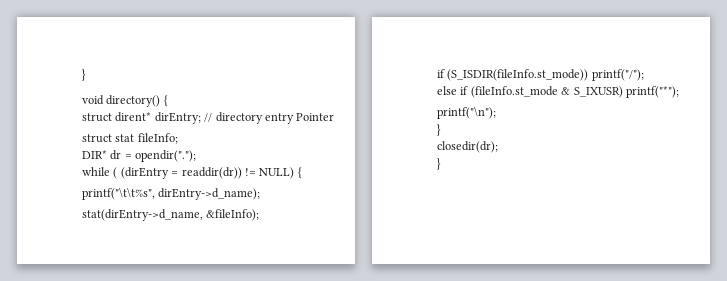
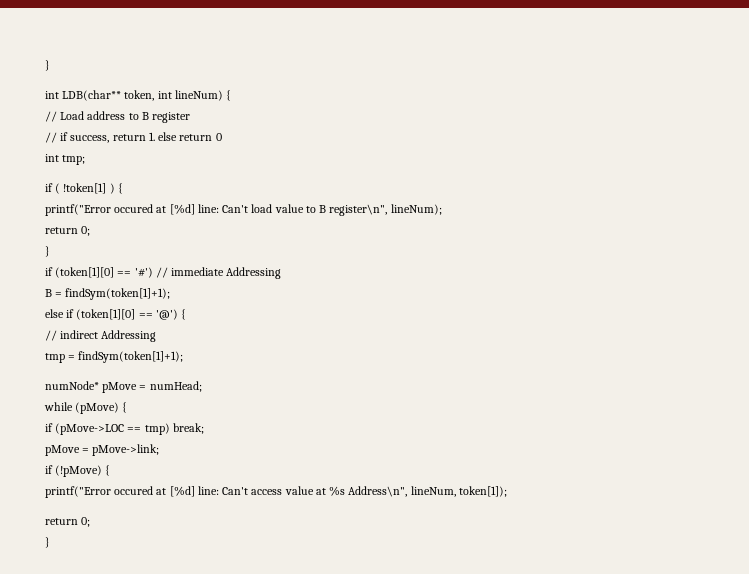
[82,69,86,81] [82,95,168,107] [82,112,335,124] [82,133,178,144] [82,150,197,162] [82,167,302,179] [82,187,261,200] [82,209,260,221] [437,69,644,81] [437,86,679,98] [437,106,496,119] [437,124,441,136] [437,141,498,153] [437,158,441,170] } // void directory() { // struct dirent* dirEntry; // directory entry Pointer // struct stat fileInfo; // DIR* dr = opendir("."); // while ( (dirEntry = readdir(dr)) != NULL) { // printf("\t\t%s", dirEntry->d_name); // stat(dirEntry->d_name, &fileInfo); // if (S_ISDIR(fileInfo.st_mode)) printf("/"); // else if (fileInfo.st_mode & S_IXUSR) printf("*"); // printf("\n"); // } // closedir(dr); // } -> [45,60,50,71] [45,90,232,101] [45,111,191,123] [45,132,222,143] [45,154,86,165] [45,183,123,194] [45,204,442,216] [45,226,91,236] [45,246,50,257] [45,267,282,279] [45,288,171,300] [45,309,187,320] [45,330,157,342] [45,351,184,363] [45,381,202,393] [44,402,128,414] [45,423,204,435] [45,444,160,456] [45,465,111,477] [45,486,507,498] [45,517,91,527] [45,537,50,548] } // int LDB(char** token, int lineNum) { // // Load address to B register // // if success, return 1. else return 0 // int tmp; // if ( !token[1] ) { // printf("Error occured at [%d] line: Can't load value to B register\n", lineNum); // return 0; // } // if (token[1][0] == '#') // immediate Addressing // B = findSym(token[1]+1); // else if (token[1][0] == '@') { // // indirect Addressing // tmp = findSym(token[1]+1); // numNode* pMove = numHead; // while (pMove) { // if (pMove->LOC == tmp) break; // pMove = pMove->link; // if (!pMove) { // printf("Error occured at [%d] line: Can't access value at %s Address\n", lineNum, token[1]); // return 0; // }

